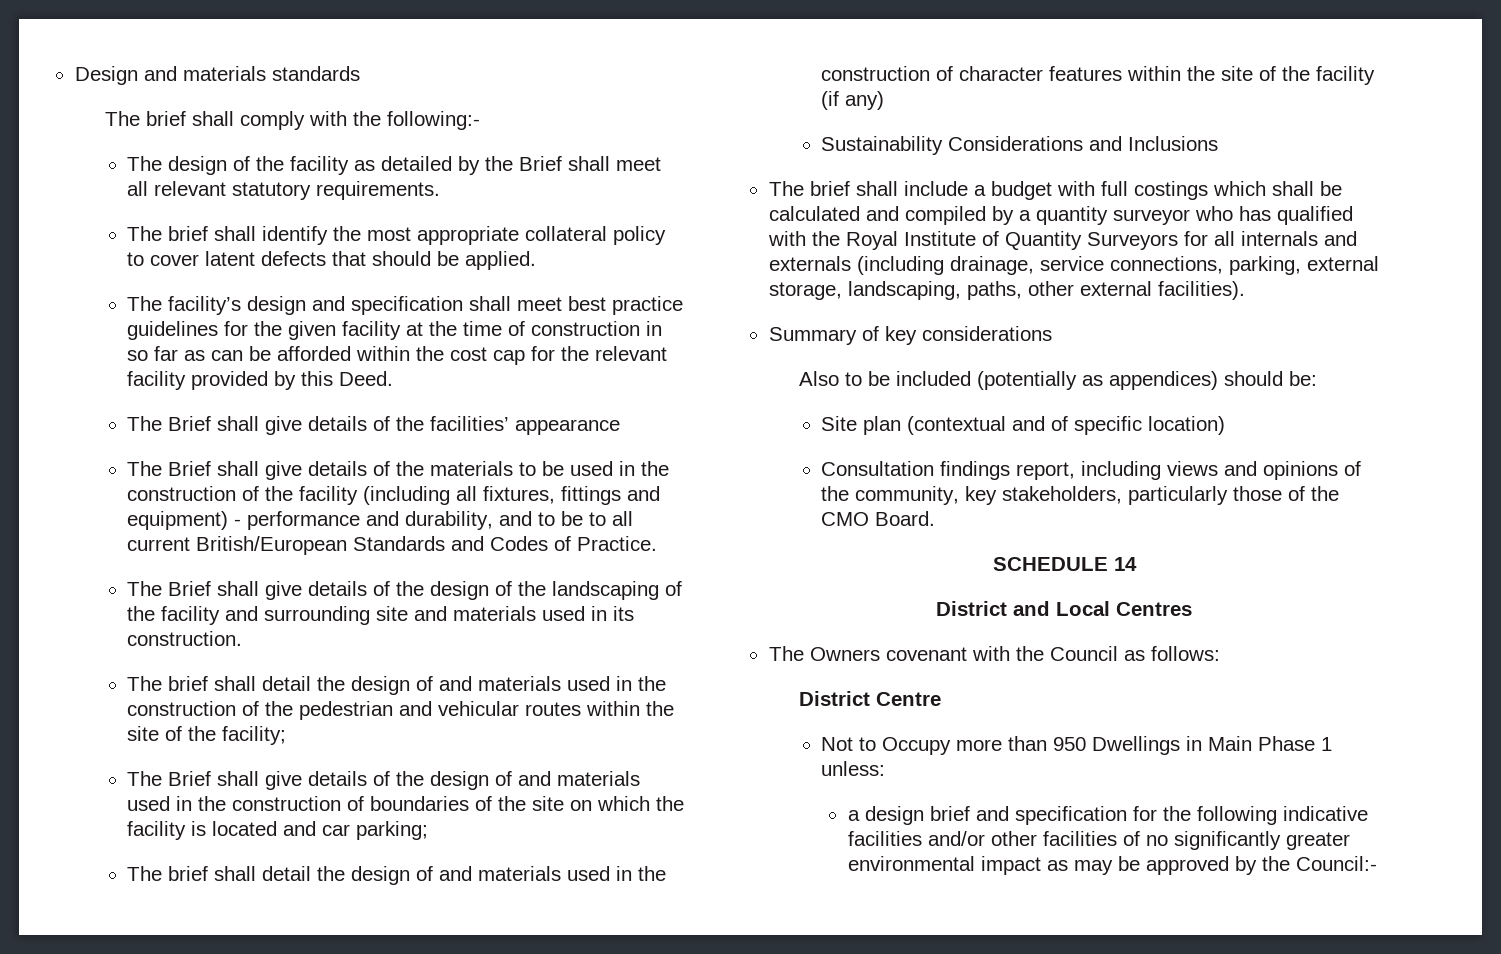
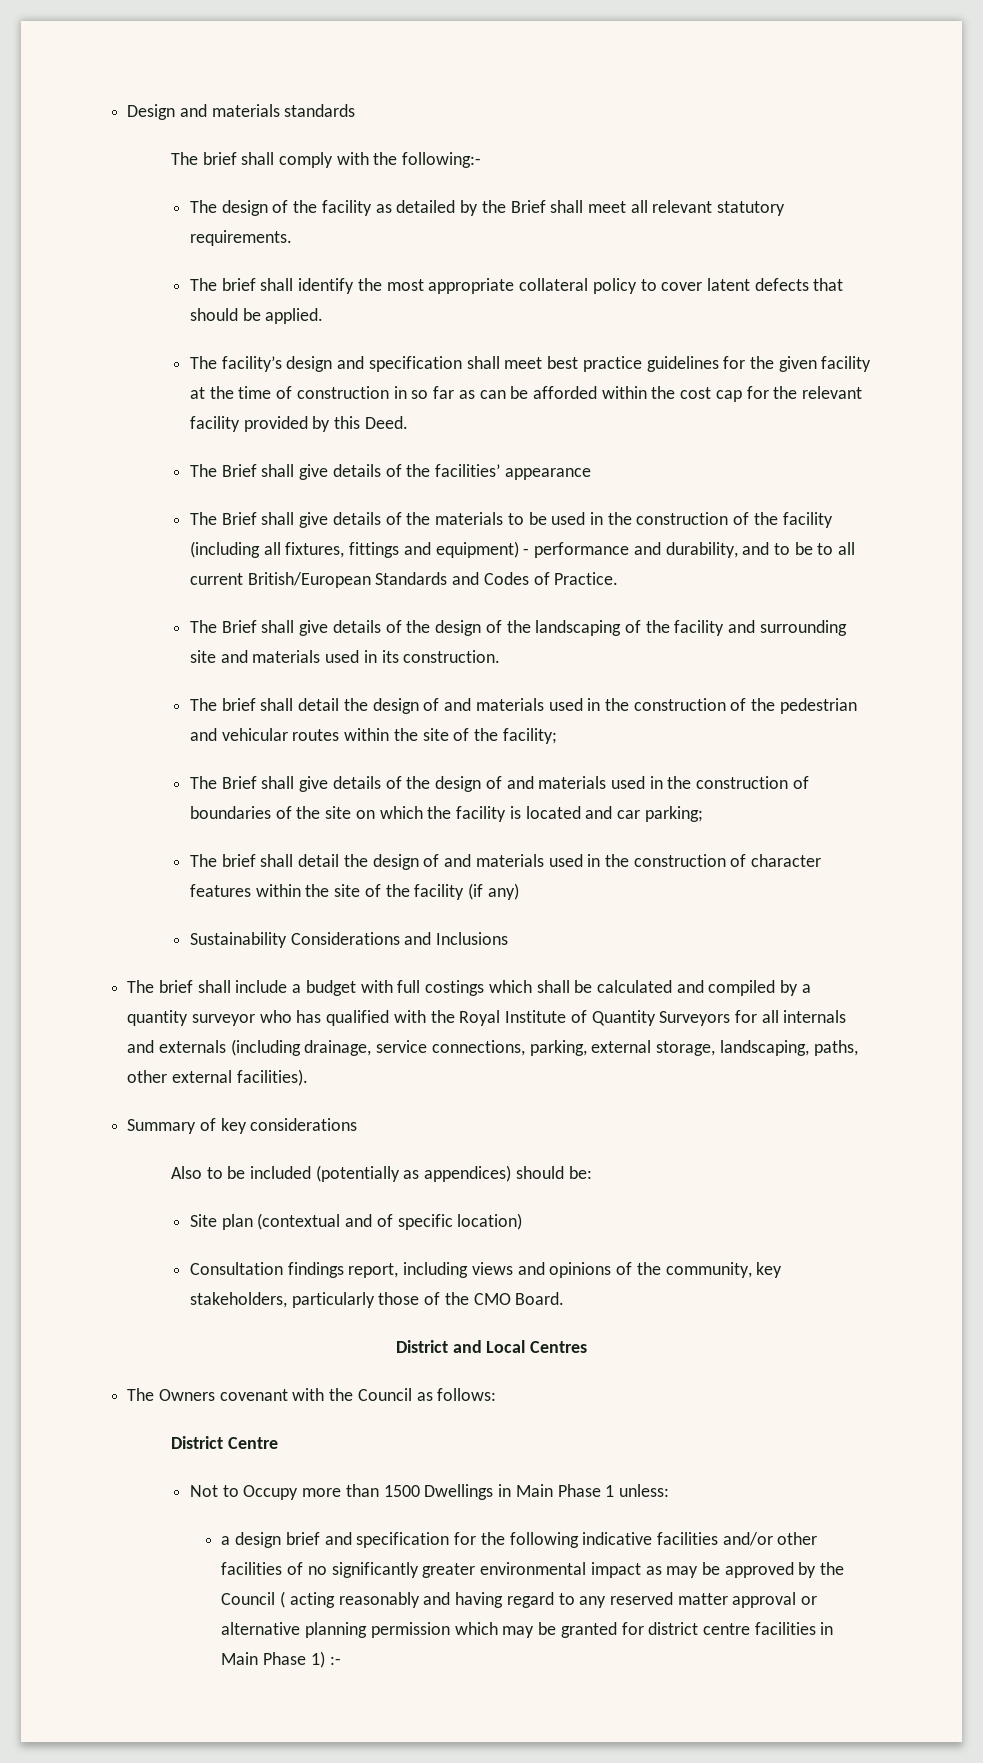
[992,557,1137,571] // SCHEDULE 14 -> (565, 1298) none
[1053,737,1087,751] 950 -> [383,1485,420,1497] 1500
[1295,856,1377,871] Council:- -> [221,1591,818,1608] [221,1622,834,1638] [221,1651,341,1668] Council ( acting reasonably and having regard to any reserved matter approval or alternative planning permission which may be granted for district centre facilities in Main Phase 1) :-

